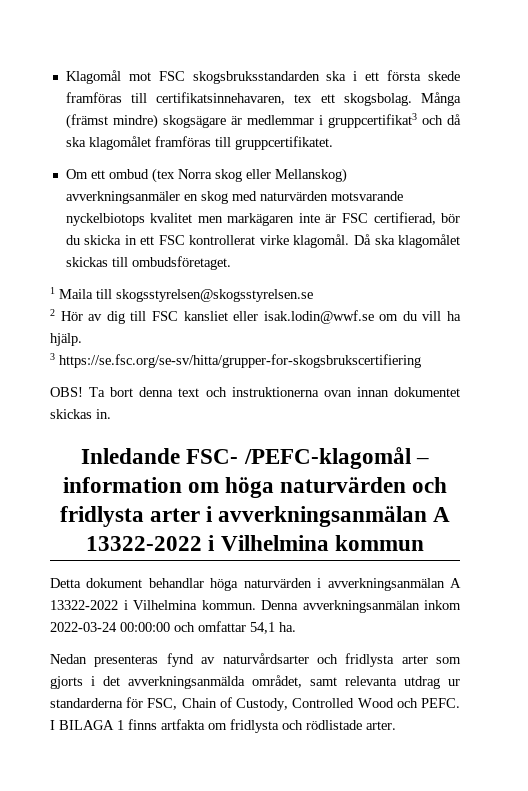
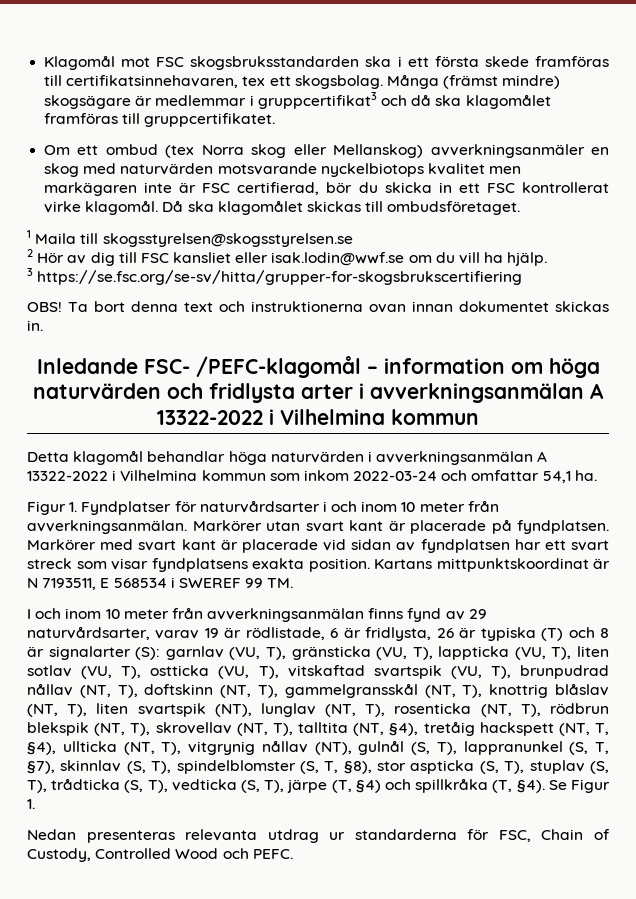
[86,578,143,588] dokument -> [73,450,144,465] klagomål
[201,600,420,613] kommun. Denna avverkningsanmälan -> [201,470,300,481] kommun som
[120,622,170,632] 00:00:00 -> (438, 476) none
[50,653,461,667] [50,675,337,689] Nedan presenteras fynd av naturvårdsarter och fridlysta arter som gjorts i det avverkningsanmälda området, samt -> [27,500,499,515] [27,519,609,534] [27,539,609,553] [27,558,610,572] [27,577,294,590] [27,607,487,622] [27,626,609,641] [27,646,609,660] [27,665,609,679] [27,683,609,698] [27,703,609,717] [27,721,609,736] [27,740,609,755] [27,760,609,774] [27,778,610,793] [27,799,35,809] [27,829,175,843] Figur 1. Fyndplatser för naturvårdsarter i och inom 10 meter från avverkningsanmälan. Markörer utan svart kant är placerade på fyndplatsen. Markörer med svart kant är placerade vid sidan av fyndplatsen har ett svart streck som visar fyndplatsens exakta position. Kartans mittpunktskoordinat är N 7193511, E 568534 i SWEREF 99 TM. // I och inom 10 meter från avverkningsanmälan finns fynd av 29 naturvårdsarter, varav 19 är rödlistade, 6 är fridlysta, 26 är typiska (T) och 8 är signalarter (S): garnlav (VU, T), gränsticka (VU, T), lappticka (VU, T), liten sotlav (VU, T), ostticka (VU, T), vitskaftad svartspik (VU, T), brunpudrad nållav (NT, T), doftskinn (NT, T), gammelgransskål (NT, T), knottrig blåslav (NT, T), liten svartspik (NT), lunglav (NT, T), rosenticka (NT, T), rödbrun blekspik (NT, T), skrovellav (NT, T), talltita (NT, §4), tretåig hackspett (NT, T, §4), ullticka (NT, T), vitgrynig nållav (NT), gulnål (S, T), lappranunkel (S, T, §7), skinnlav (S, T), spindelblomster (S, T, §8), stor aspticka (S, T), stuplav (S, T), trådticka (S, T), vedticka (S, T), järpe (T, §4) och spillkråka (T, §4). Se Figur 1. // Nedan presenteras
[50,719,396,733] I BILAGA 1 finns artfakta om fridlysta och rödlistade arter. -> (293, 854) none

